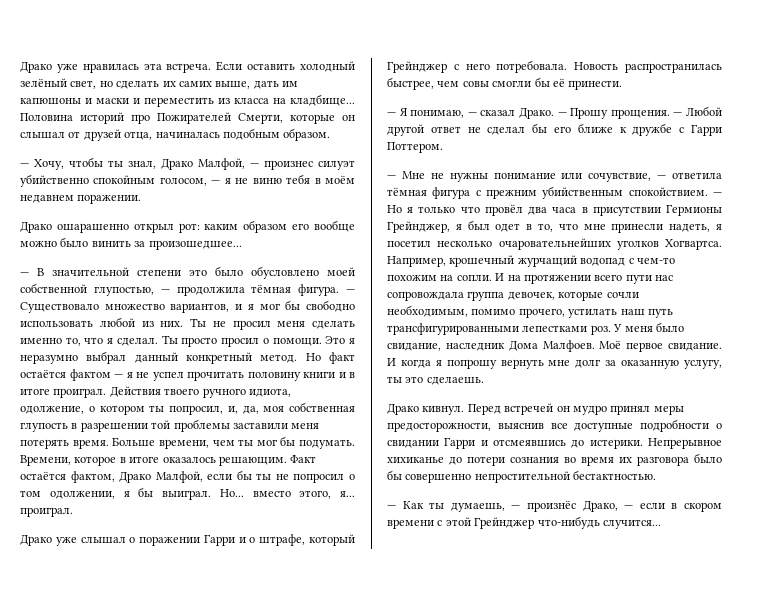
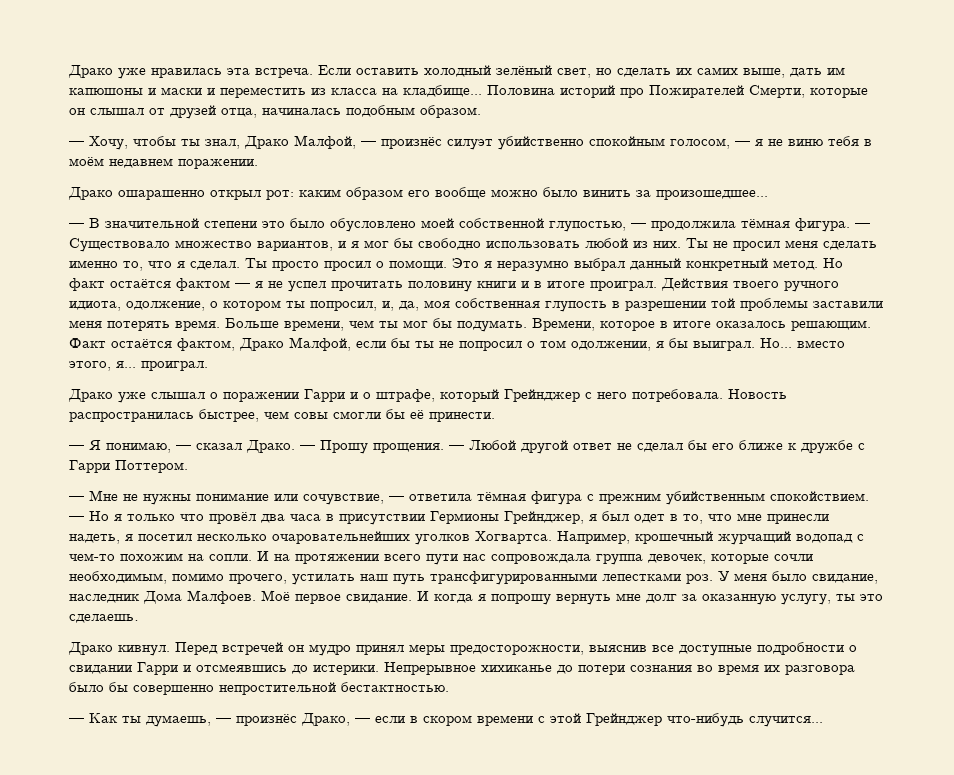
[264,160,313,170] произнес -> [381,137,442,149] произнёс

